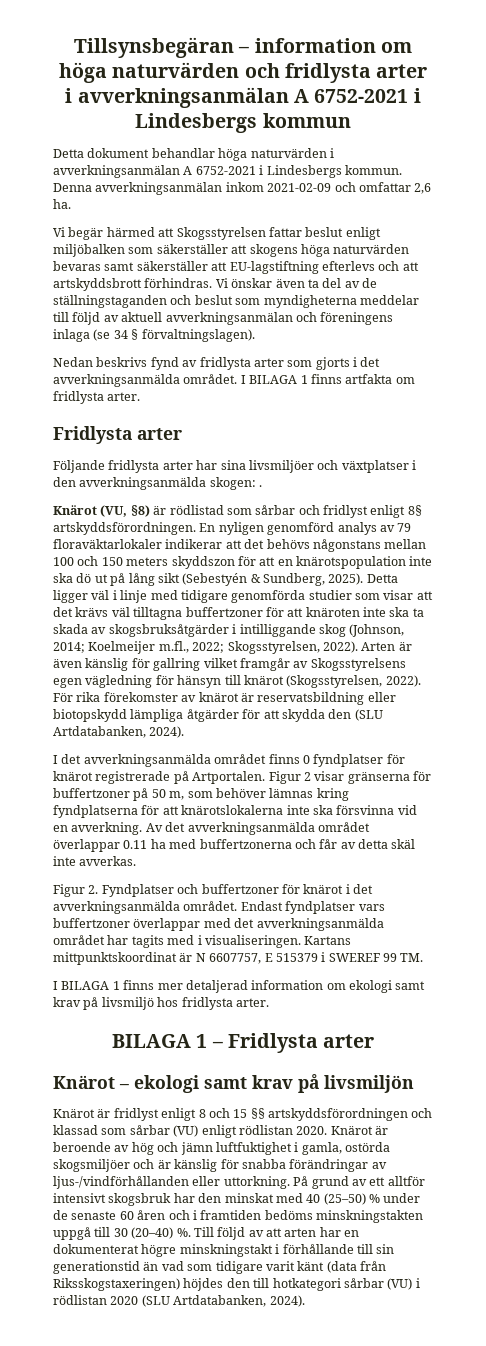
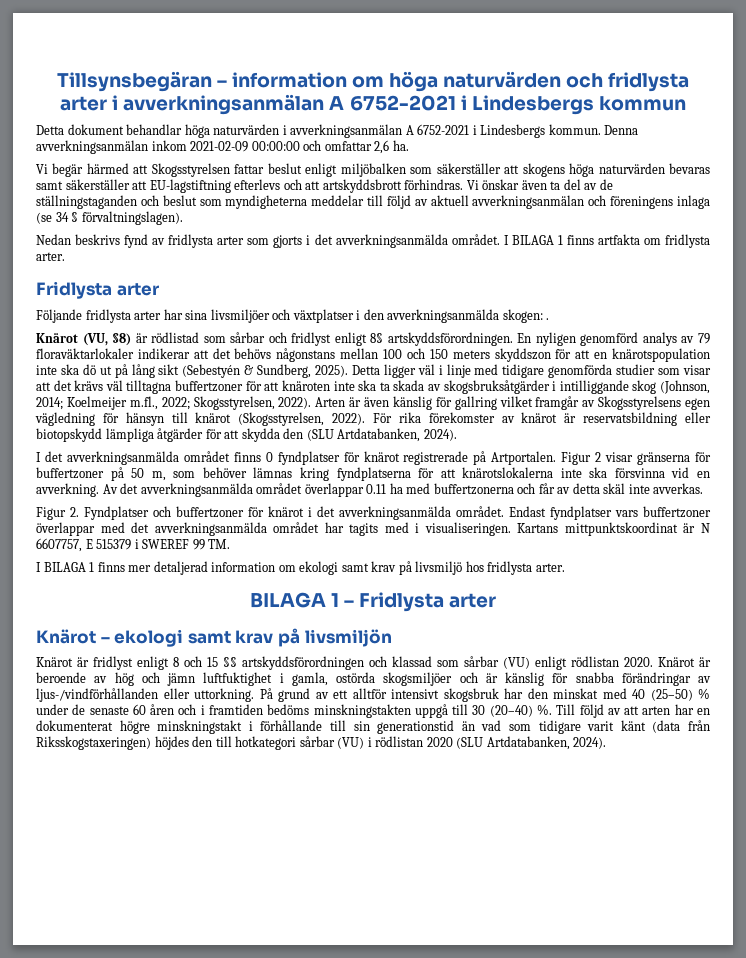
(332, 187) none -> [251,141,300,151] 00:00:00

